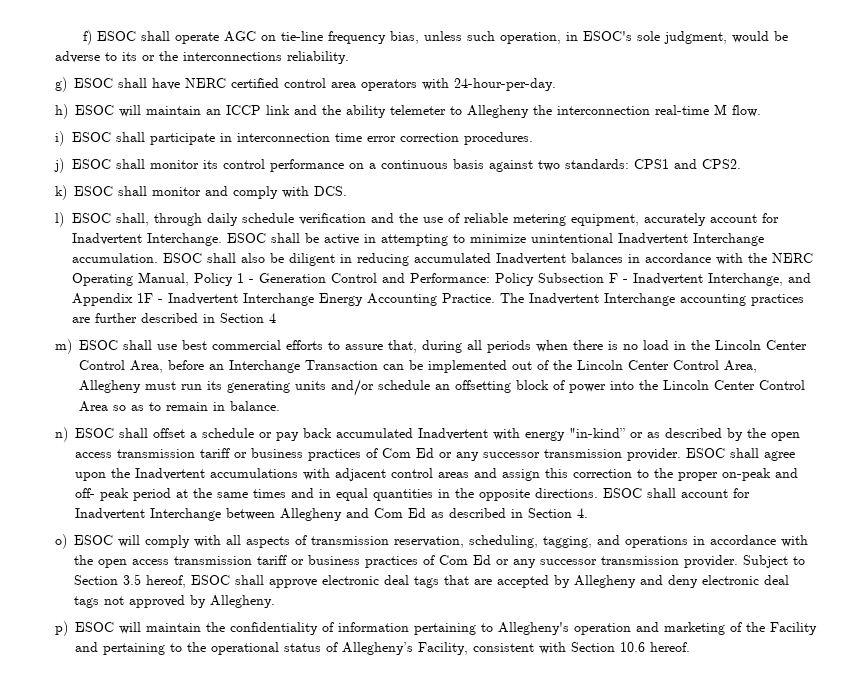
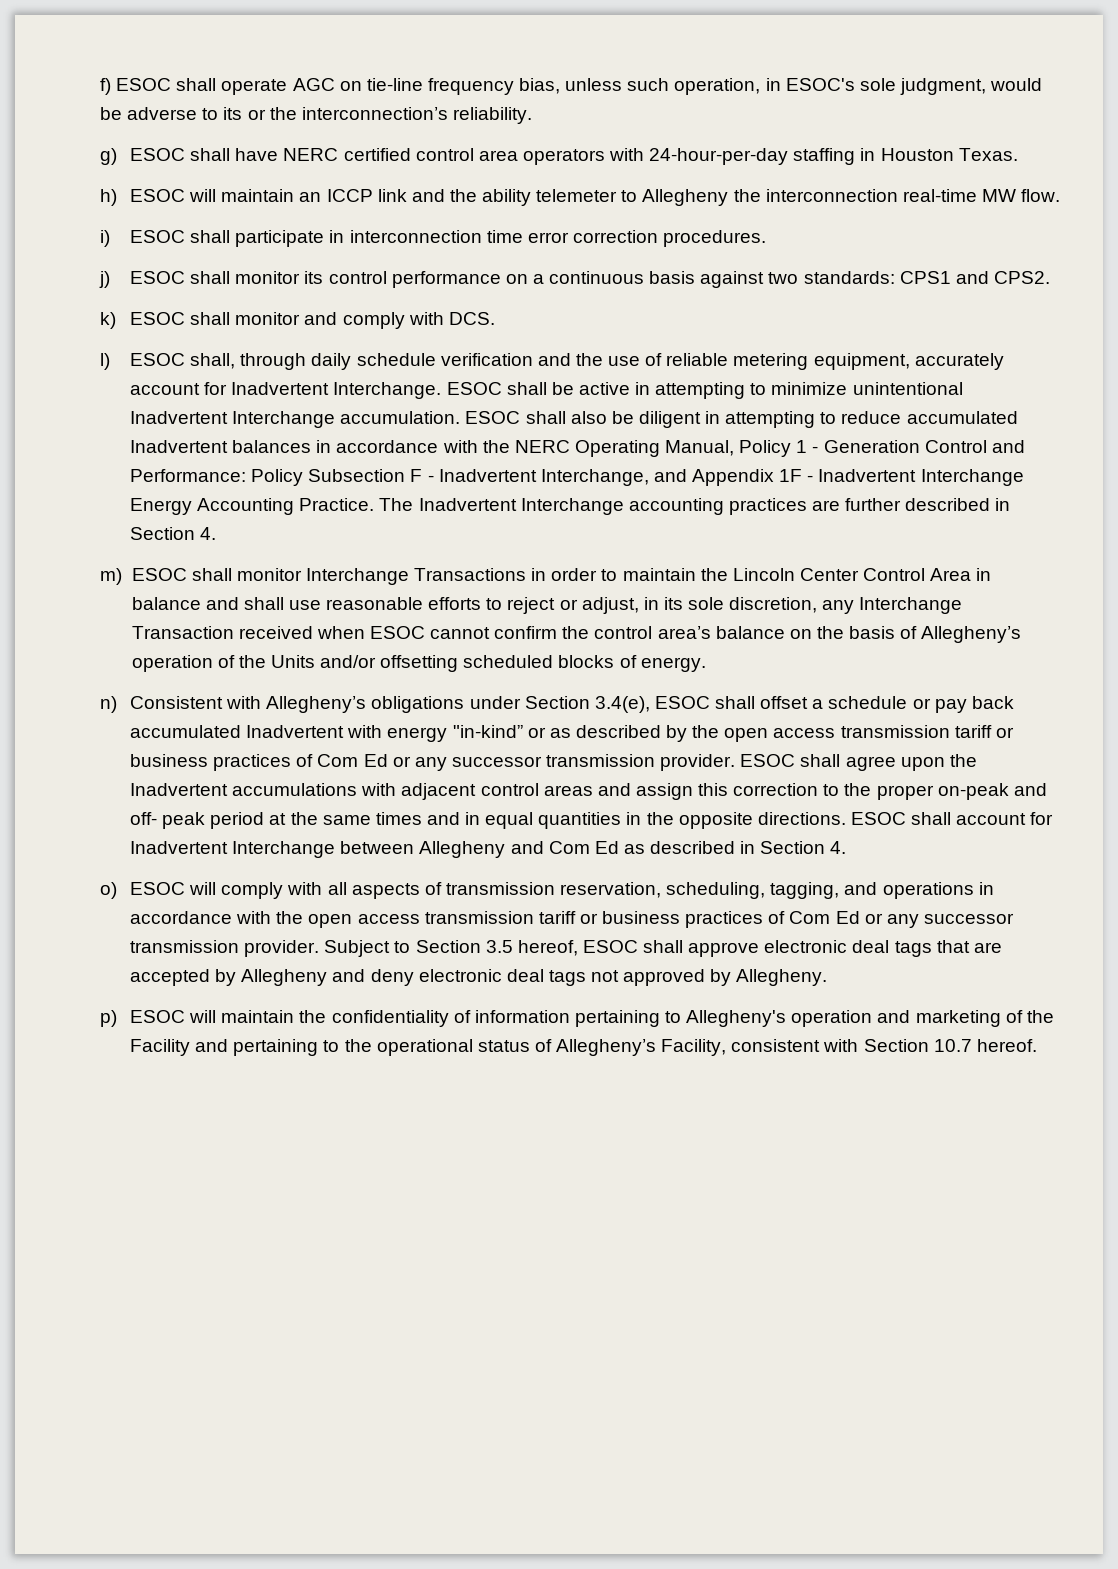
[183,52,282,61] interconnections -> [301,107,448,120] interconnection’s
[454,78,556,91] 24-hour-per-day. -> [649,148,1018,165] 24-hour-per-day staffing in Houston Texas.
[714,104,727,115] M -> [981,189,1016,202] MW
[356,253,409,266] reducing -> [725,411,902,428] attempting to reduce
[268,313,276,323] 4 -> [200,527,217,540] 4.
[157,340,807,353] [79,360,757,373] [79,379,634,396] use best commercial efforts to assure that, during all periods when there is no load in the Lincoln Center Control Area, before an Interchange Transaction can be implemented out of the Lincoln Center Control Area, Allegheny must run its generating units and/or schedule an offsetting block of power into -> [236,568,696,585] monitor Interchange Transactions in order to maintain
[113,401,280,411] [55,427,68,442] so as to remain in balance. // n) -> [976,568,992,581] [131,597,963,614] [131,626,1022,643] [131,655,706,672] [100,696,650,713] in balance and shall use reasonable efforts to reject or adjust, in its sole discretion, any Interchange Transaction received when ESOC cannot confirm the control area’s balance on the basis of Allegheny’s operation of the Units and/or offsetting scheduled blocks of energy. // n) Consistent with Allegheny’s obligations under Section 3.4(e),
[620,642,645,652] 10.6 -> [933,1039,972,1052] 10.7

